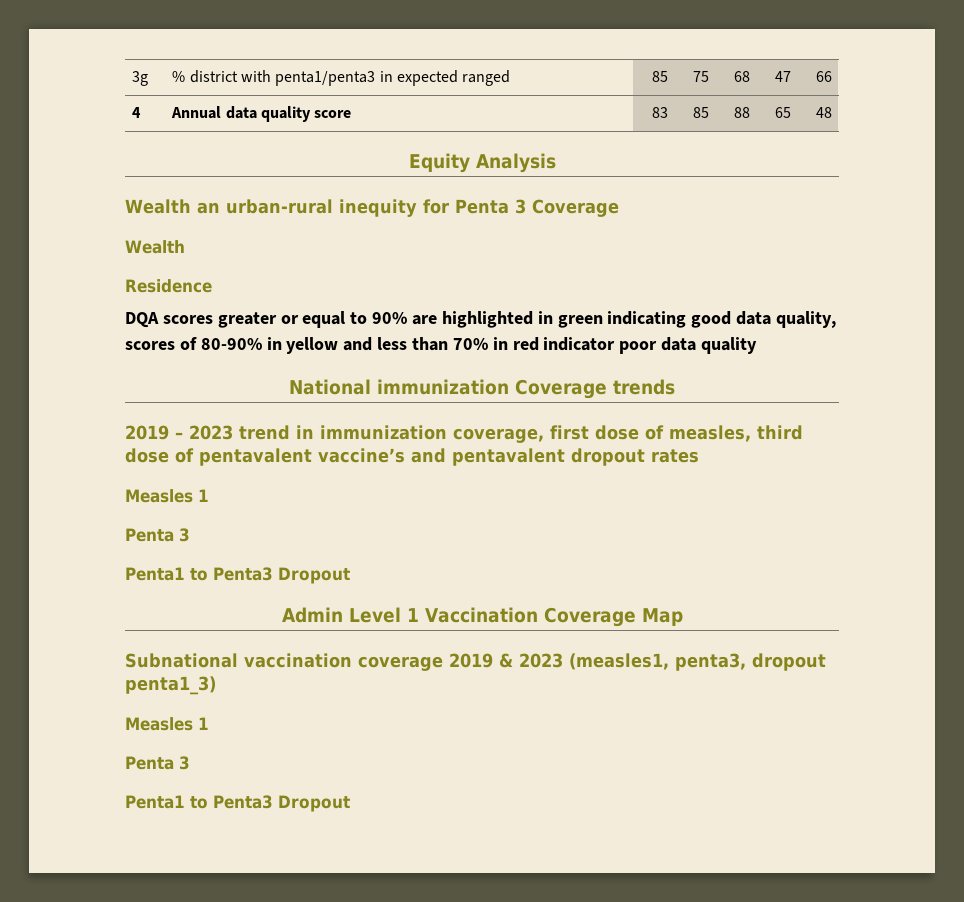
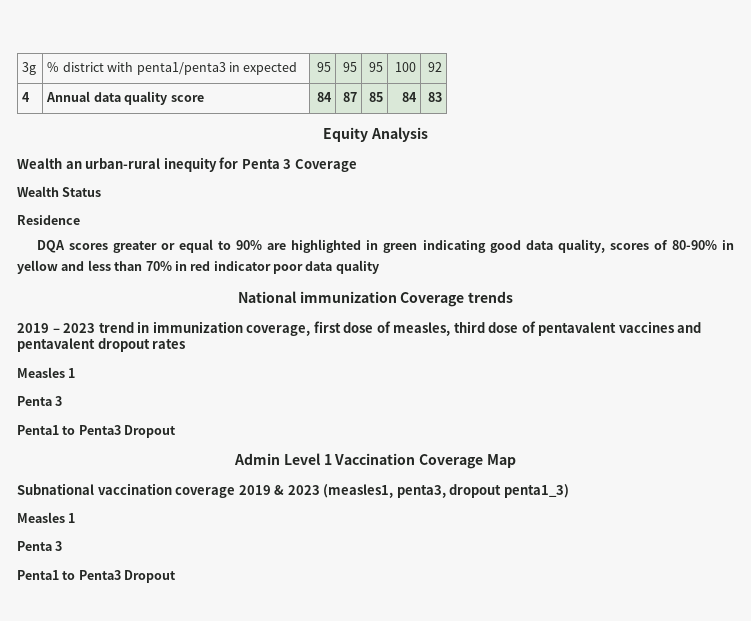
[462,70,511,86] [651,71,668,82] [692,71,709,82] [733,71,750,82] [774,71,791,82] [815,71,832,82] ranged | 85 | 75 | 68 | 47 | 66 -> [316,62,331,72] [342,62,357,72] [368,62,383,72] [394,62,416,72] [427,62,442,72] | 95 | 95 | 95 | 100 | 92
[651,107,668,118] [692,107,709,118] [733,107,750,118] [774,107,791,118] [815,107,832,118] 83 | 85 | 88 | 65 | 48 -> [316,92,332,102] [342,92,357,102] [368,92,383,102] [401,92,417,102] [427,92,442,102] 84 | 87 | 85 | 84 | 83
(185, 247) none -> [62,187,102,197] Status
[318,448,405,463] vaccine’s -> [618,321,674,333] vaccines

